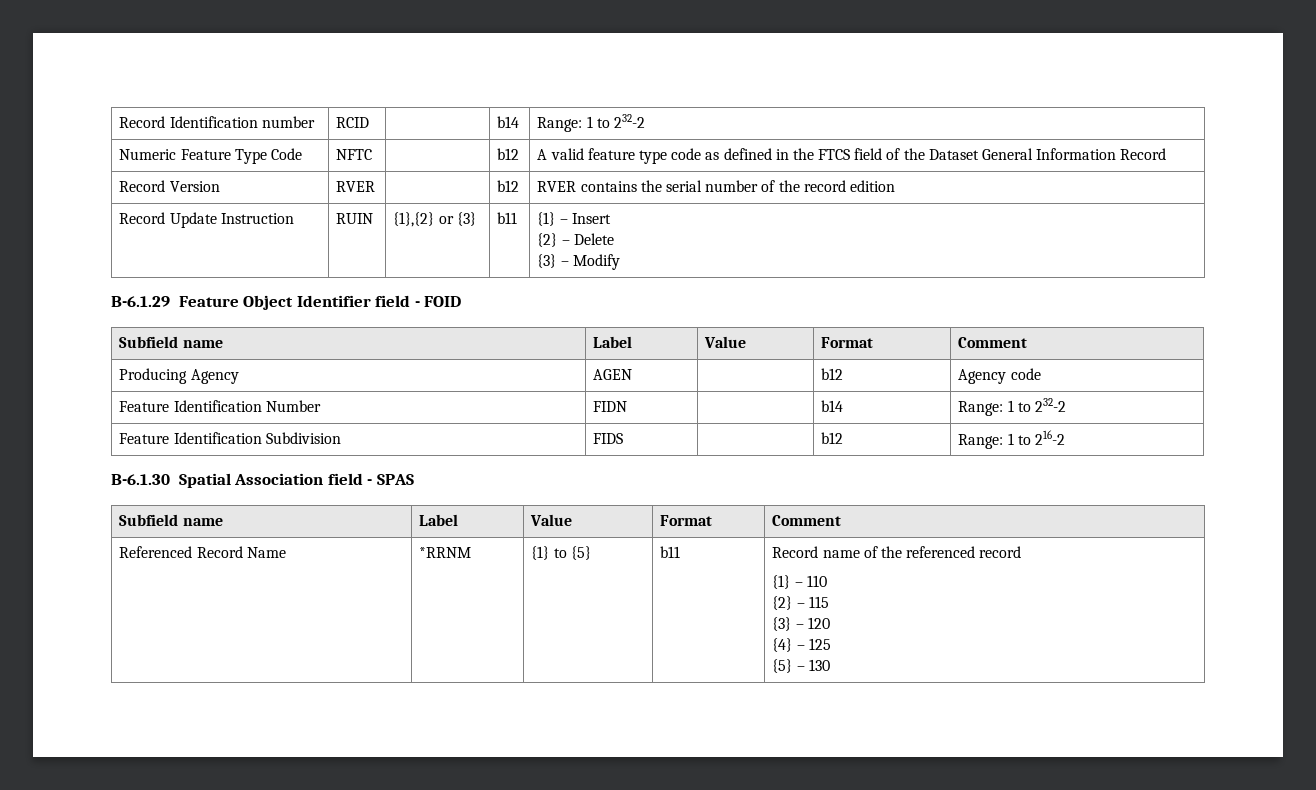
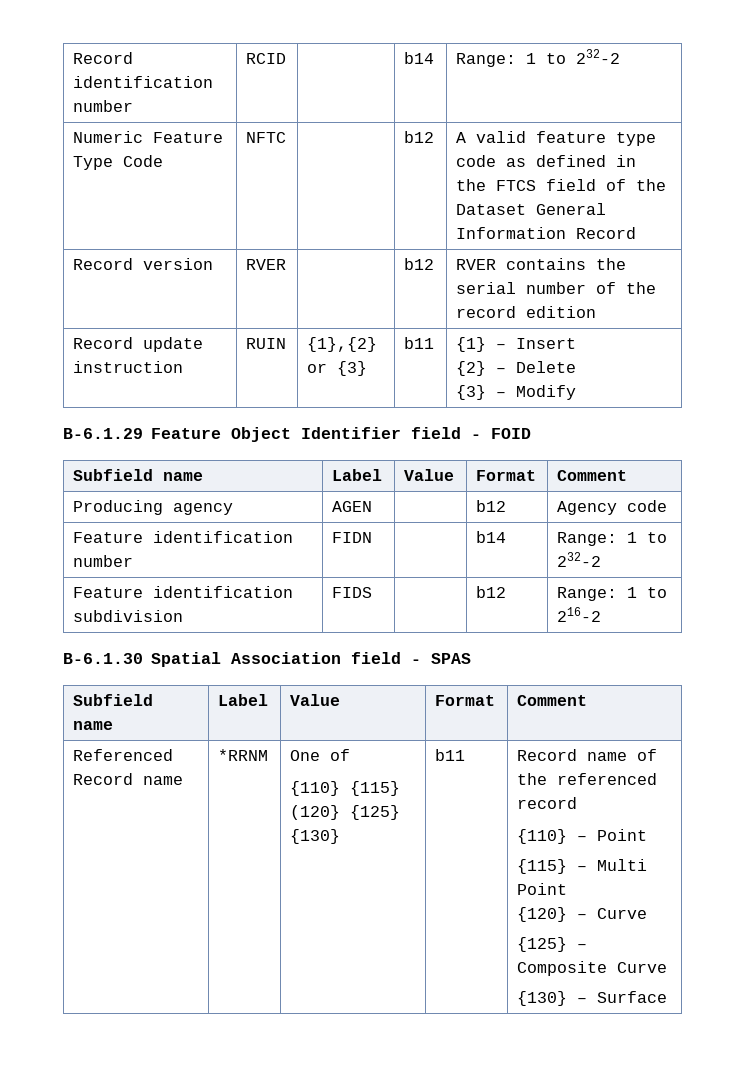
[119,116,258,128] Record Identification -> [73,52,134,64] [73,76,214,88] Record identification
[169,181,220,192] Version -> [143,258,214,270] version
[169,212,294,228] Update Instruction -> [143,337,204,352] [73,361,184,373] update instruction
[190,369,239,384] Agency -> [173,503,234,515] agency
[173,400,321,412] Identification Number -> [153,531,294,543] [73,555,134,567] identification number
[173,432,341,444] Identification Subdivision -> [153,586,294,598] [73,610,184,622] identification subdivision
[246,547,286,558] Name -> [143,776,184,785] name
[531,546,591,560] {1} to {5} -> [290,749,351,761] [290,781,401,796] [290,805,401,820] [290,829,341,844] One of // {110} {115} (120} {125} {130}
[772,575,827,589] [772,596,829,610] [772,617,830,631] [772,638,831,652] [772,659,830,673] {1} – 110 // {2} – 115 // {3} – 120 // {4} – 125 // {5} – 130 -> [517,829,648,844] [517,859,648,874] [517,883,568,895] [517,907,648,922] [517,937,588,952] [517,961,668,976] [517,991,668,1006] {110} – Point // {115} – Multi Point // {120} – Curve // {125} – Composite Curve // {130} – Surface

